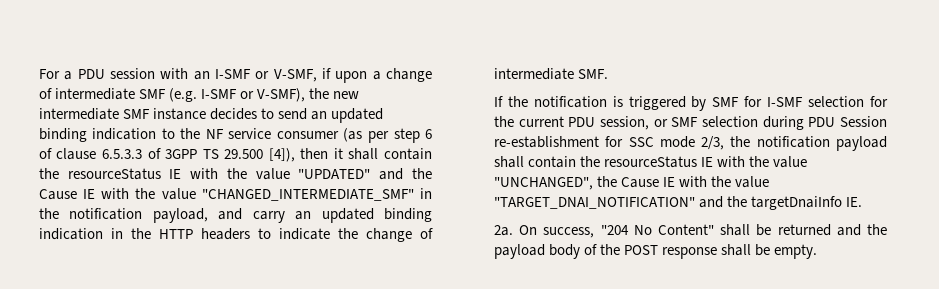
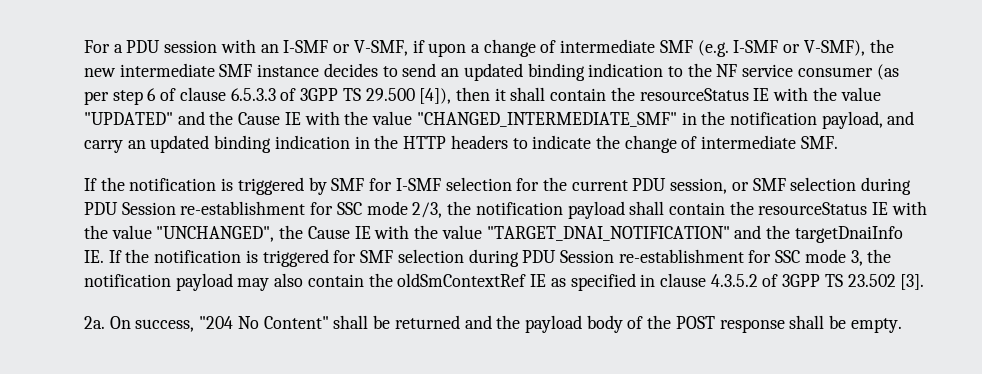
(863, 202) none -> [108,249,892,267] [84,273,925,291] If the notification is triggered for SMF selection during PDU Session re-establishment for SSC mode 3, the notification payload may also contain the oldSmContextRef IE as specified in clause 4.3.5.2 of 3GPP TS 23.502 [3].

